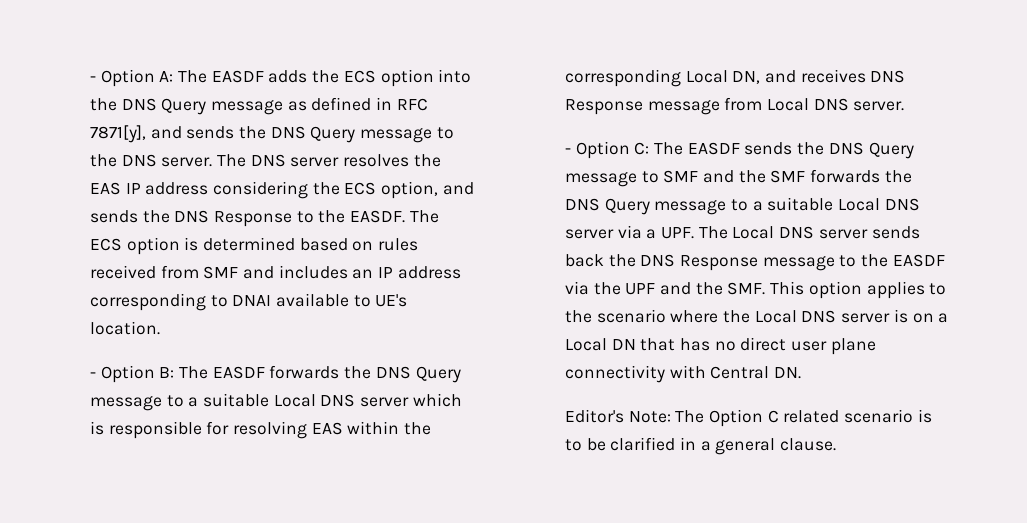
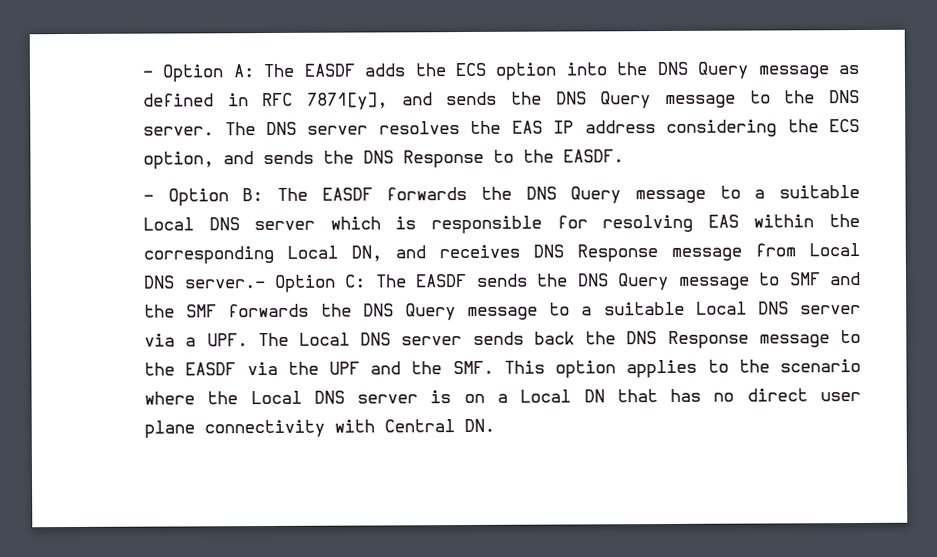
[409,210,439,223] [89,237,419,255] [89,265,461,279] [89,293,408,311] [89,321,160,335] The ECS option is determined based on rules received from SMF and includes an IP address corresponding to DNAI available to UE's location. -> (625, 156) none
[853,101,905,111] [564,148,571,154] server. // - -> [184,279,266,289] server.-
[564,409,932,427] [564,437,837,455] // Editor's Note: The Option C related scenario is to be clarified in a general clause. -> (496, 425) none

